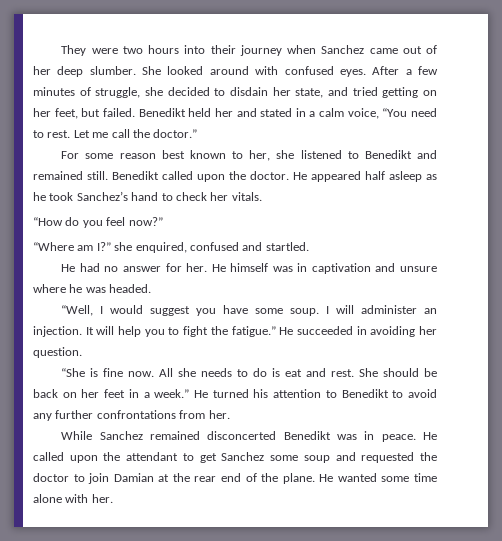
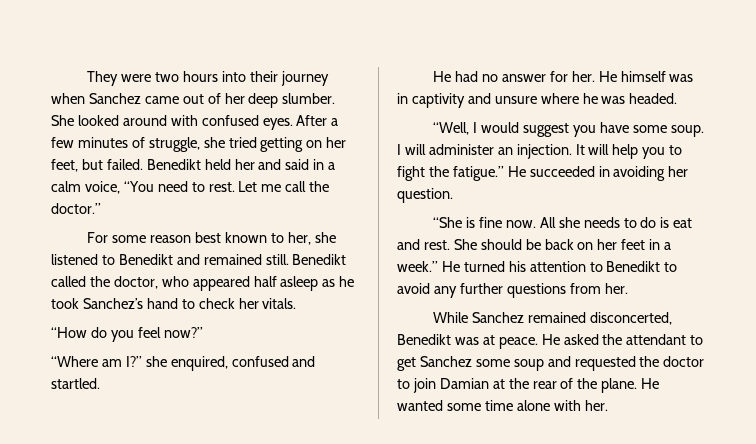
[167,87,348,98] decided to disdain her state, and -> (225, 142) none
[260,108,293,117] stated -> [285,159,310,170] said
[197,171,307,182] upon the doctor. He -> [89,276,189,289] the doctor, who
[311,263,371,274] captivation -> [411,93,465,108] captivity
[96,410,176,419] confrontations -> [506,283,566,298] questions
[207,431,277,440] disconcerted -> [589,312,672,325] disconcerted,
[364,431,375,440] in -> [482,335,495,345] at
[33,452,98,463] called upon -> [563,334,599,345] asked
[221,473,242,482] end -> (557, 385) none

